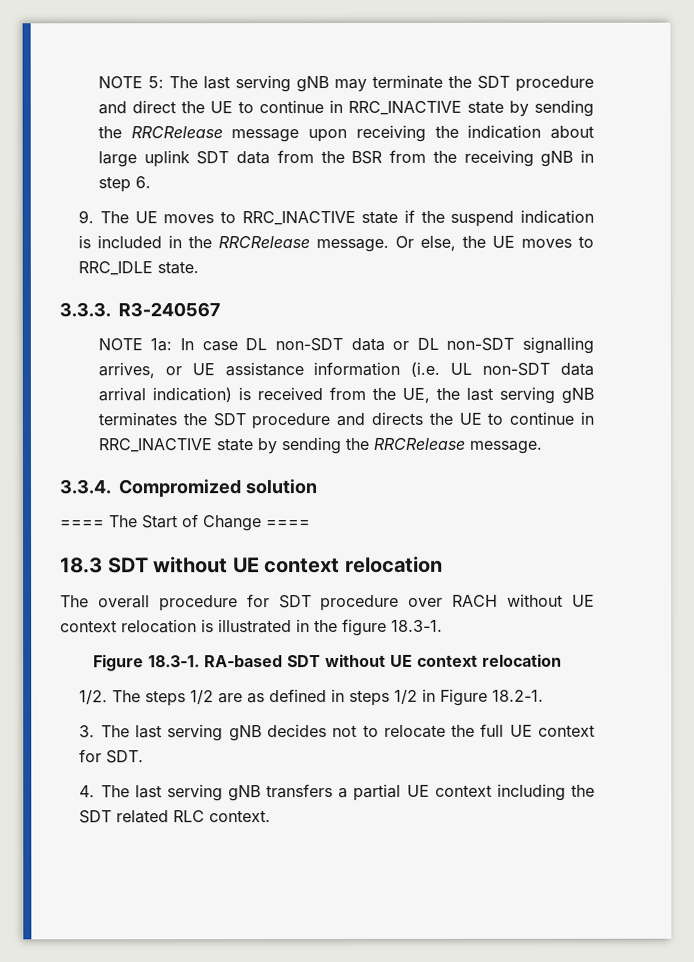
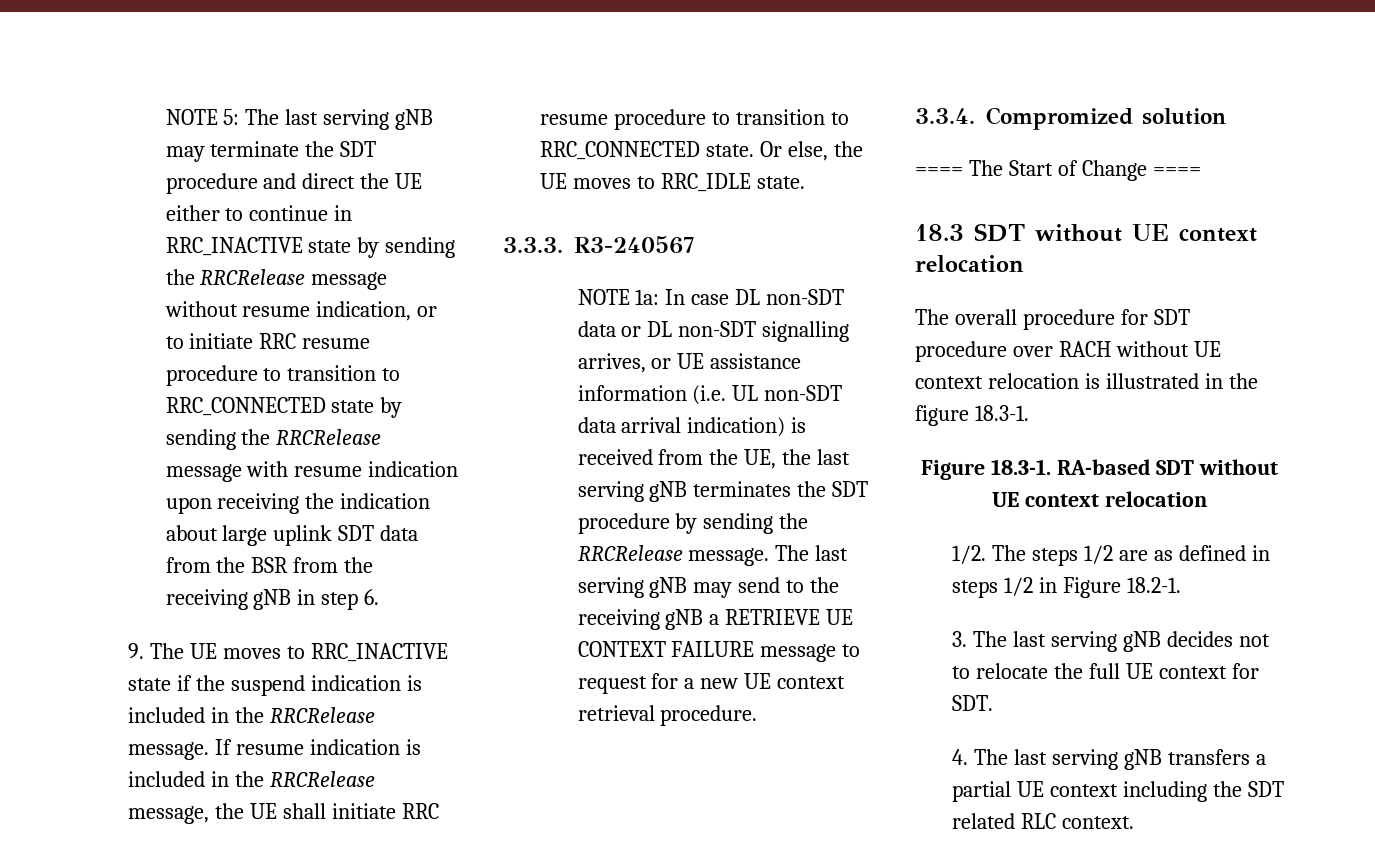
(233, 107) none -> [165,205,220,221] either
(300, 136) none -> [164,301,438,321] [165,333,371,349] [165,365,401,386] [165,397,403,418] [165,429,382,450] [165,461,459,482] without resume indication, or to initiate RRC resume procedure to transition to RRC_CONNECTED state by sending the RRCRelease message with resume indication
(390, 245) none -> [215,739,422,755] [128,771,376,787] [128,803,439,824] [540,109,850,130] [540,141,755,160] If resume indication is included in the RRCRelease message, the UE shall initiate RRC resume procedure to transition to RRC_CONNECTED state.
[336,411,594,427] [97,438,253,453] and directs the UE to continue in RRC_INACTIVE state -> (670, 523) none
(542, 447) none -> [775,545,849,561] [577,577,840,598] [577,609,854,630] [577,641,861,662] [577,673,846,694] [577,705,758,726] The last serving gNB may send to the receiving gNB a RETRIEVE UE CONTEXT FAILURE message to request for a new UE context retrieval procedure.

